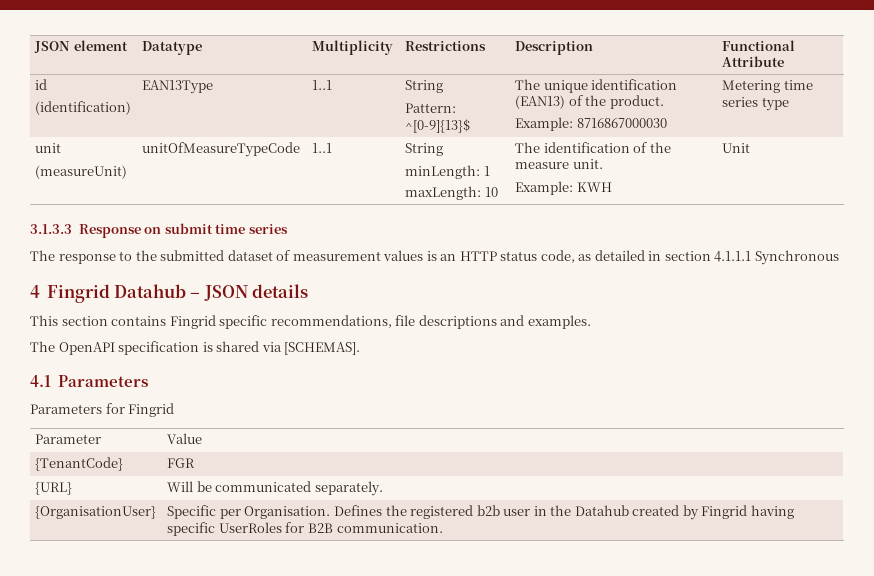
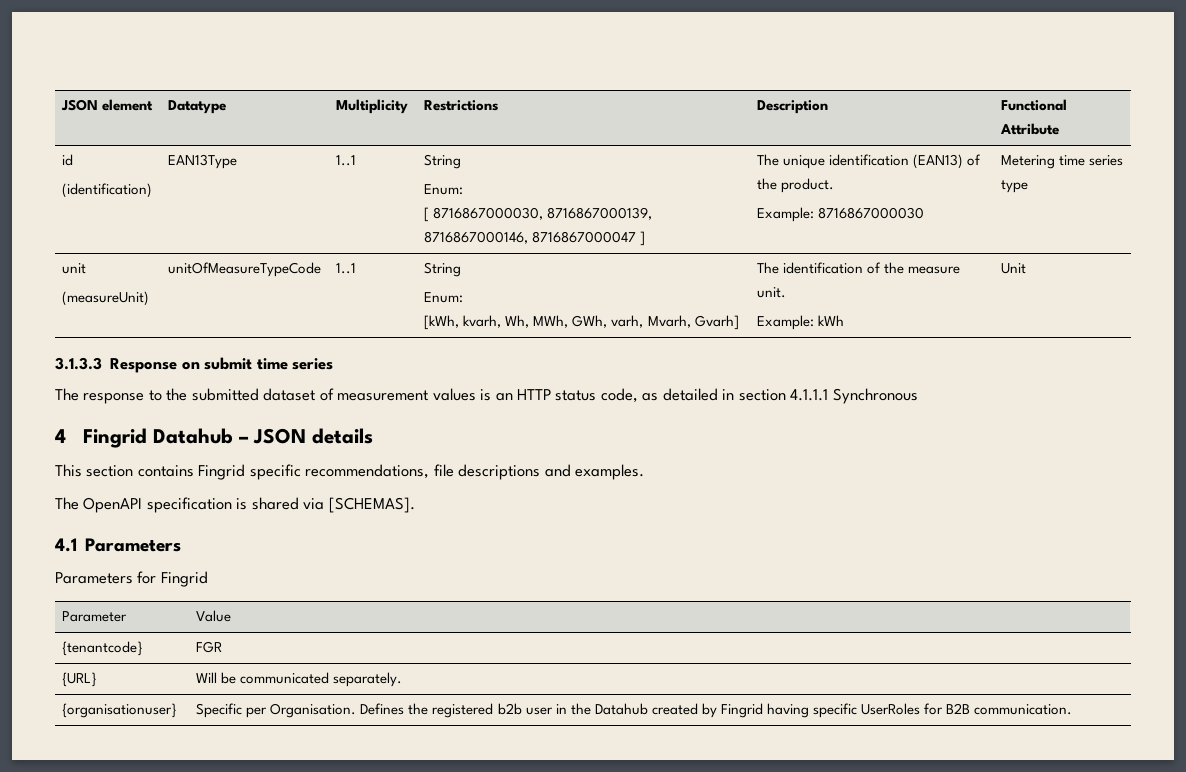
[405,103,457,113] [405,119,471,133] Pattern: ^[0-9]{13}$ -> [424,184,464,195] [424,207,653,222] [424,231,646,246] Enum: // [ 8716867000030, 8716867000139, 8716867000146, 8716867000047 ]
[405,165,490,179] [405,186,498,200] minLength: 1 // maxLength: 10 -> [424,292,464,303] [424,315,739,330] Enum: // [kWh, kvarh, Wh, MWh, GWh, varh, Mvarh, Gvarh]
[576,182,612,192] KWH -> [818,315,845,326] kWh
[35,457,124,471] {TenantCode} -> [62,641,144,656] {tenantcode}
[35,506,157,519] {OrganisationUser} -> [62,703,178,718] {organisationuser}

